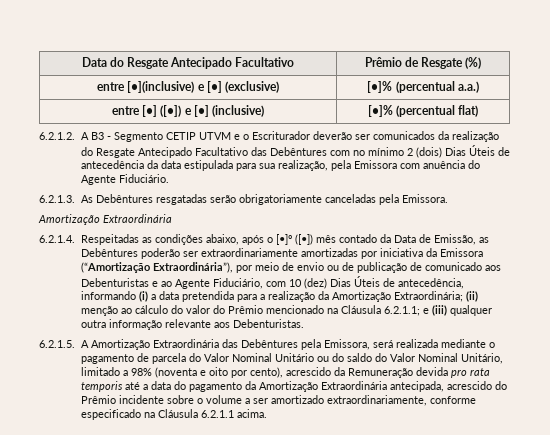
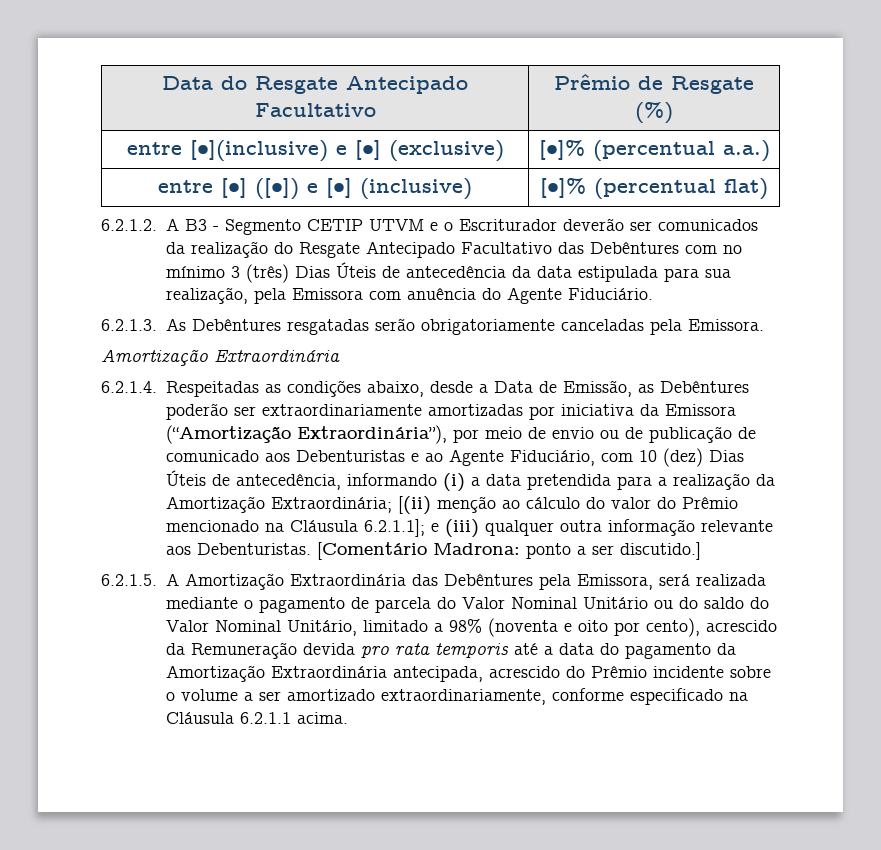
[406,147,442,158] 2 (dois) -> [230,264,289,283] 3 (três)
[241,234,391,245] após o [•]º ([•]) mês contado da -> [429,381,488,393] desde a
[465,291,478,302] (ii) -> [397,496,431,515] [(ii)
[383,306,420,316] 6.2.1.1; -> [363,519,425,537] 6.2.1.1];
(304, 323) none -> [316,542,701,560] [Comentário Madrona: ponto a ser discutido.]

